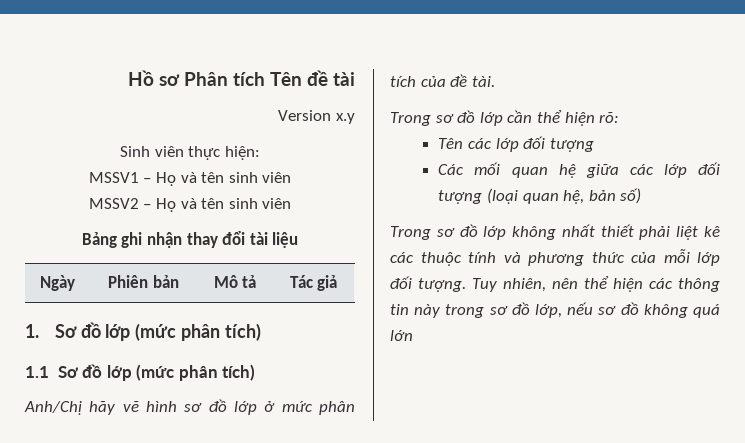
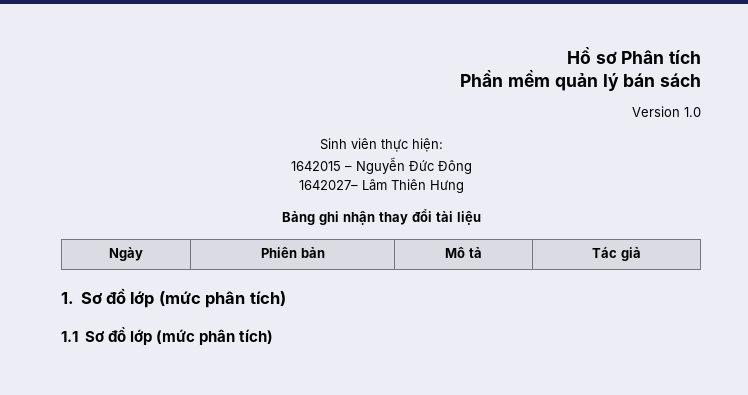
[270,70,355,86] Tên đề tài -> [460,70,702,91] // Phần mềm quản lý bán sách
[335,113,355,124] x.y -> [684,107,701,117] 1.0
[88,172,292,186] [88,198,292,212] MSSV1 – Họ và tên sinh viên // MSSV2 – Họ và tên sinh viên -> [290,157,472,174] [298,179,464,193] 1642015 – Nguyễn Đức Đông // 1642027– Lâm Thiên Hưng
[24,399,355,415] [390,74,495,87] [390,110,620,126] [438,136,594,152] [438,162,720,178] [438,188,642,204] [390,224,720,240] [390,249,720,266] [390,276,720,292] [390,302,720,318] [390,330,413,341] // Anh/Chị hãy vẽ hình sơ đồ lớp ở mức phân tích của đề tài. // Trong sơ đồ lớp cần thể hiện rõ: // Tên các lớp đối tượng // Các mối quan hệ giữa các lớp đối tượng (loại quan hệ, bản số) // Trong sơ đồ lớp không nhất thiết phải liệt kê các thuộc tính và phương thức của mỗi lớp đối tượng. Tuy nhiên, nên thể hiện các thông tin này trong sơ đồ lớp, nếu sơ đồ không quá lớn -> (273, 336) none

